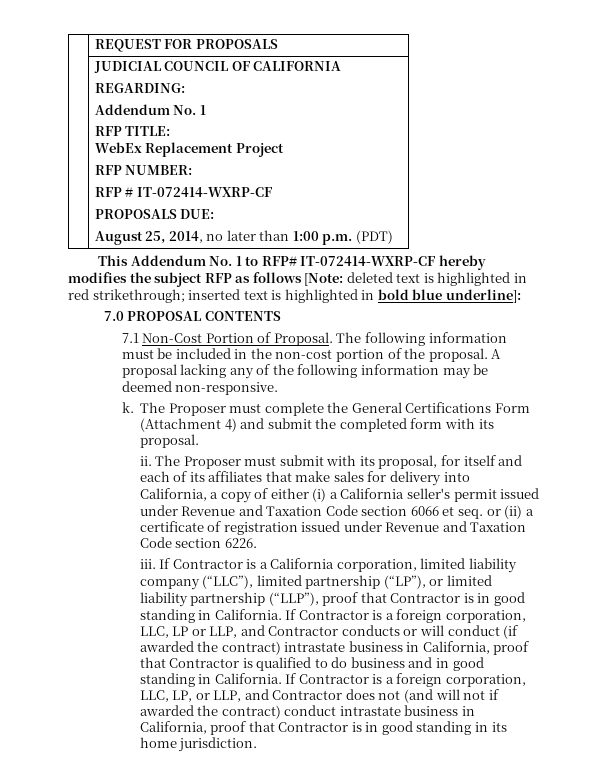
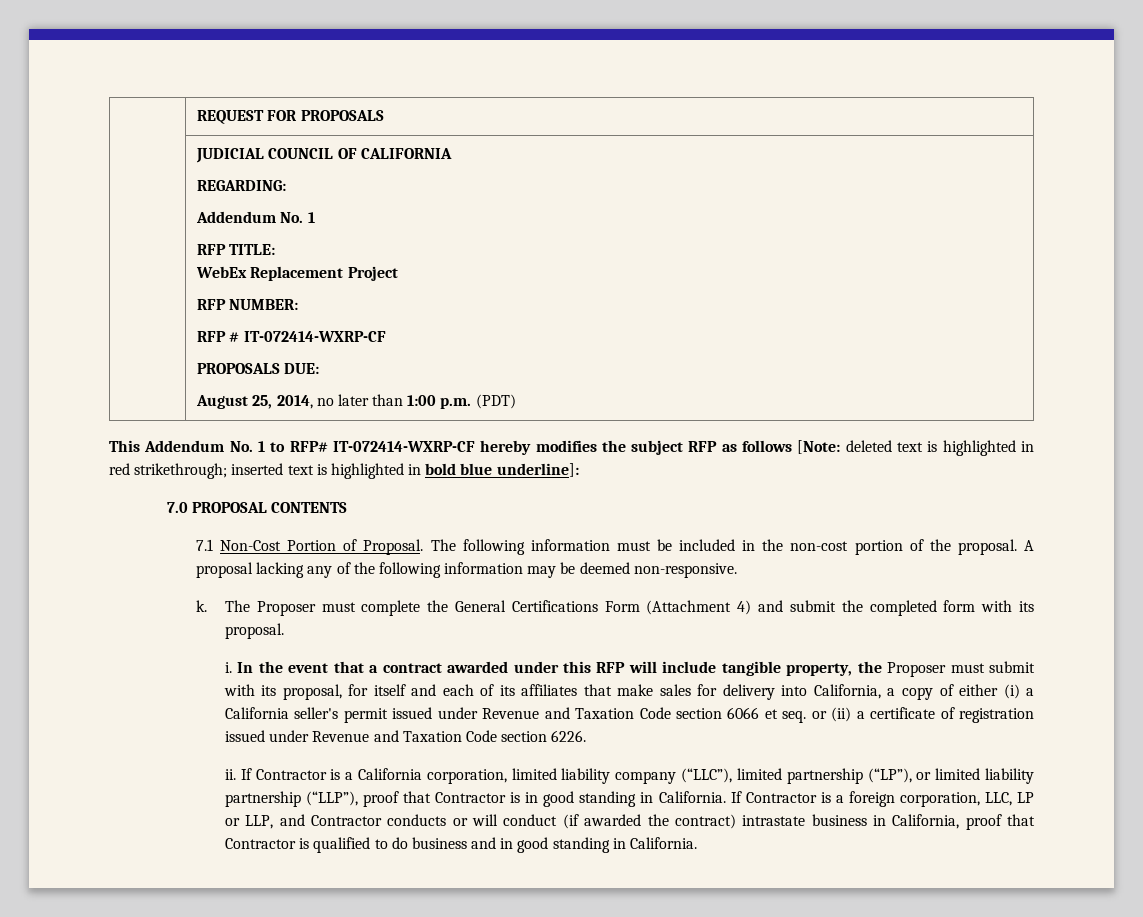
[139,455,181,466] ii. The -> [224,661,882,676] i. In the event that a contract awarded under this RFP will include tangible property, the
[139,559,156,569] iii. -> [224,769,236,780] ii.
[285,673,526,687] [139,689,499,703] [139,705,475,719] [139,721,507,735] [139,737,258,752] If Contractor is a foreign corporation, LLC, LP, or LLP, and Contractor does not (and will not if awarded the contract) conduct intrastate business in California, proof that Contractor is in good standing in its home jurisdiction. -> (697, 843) none

